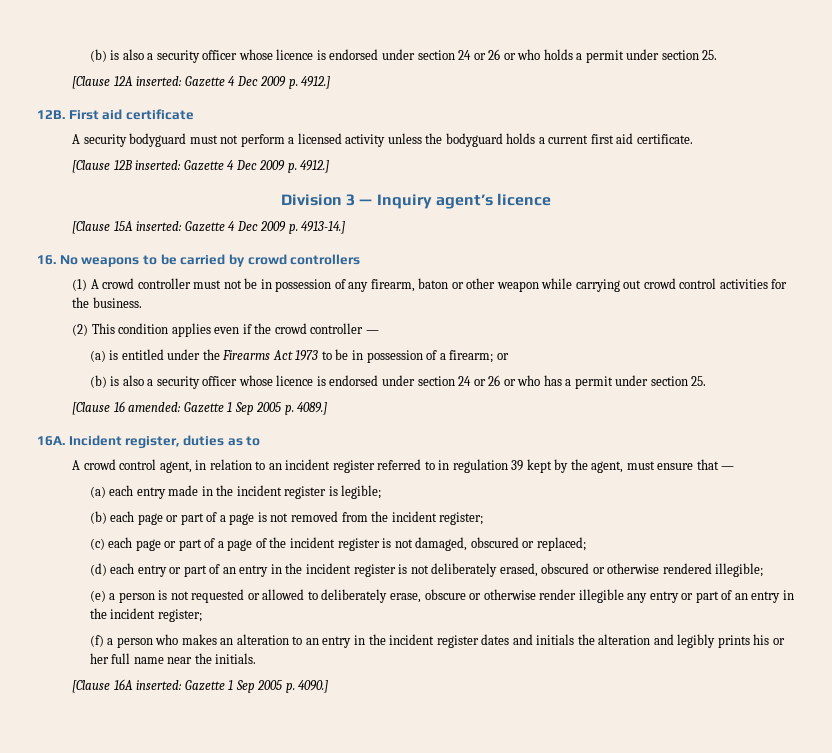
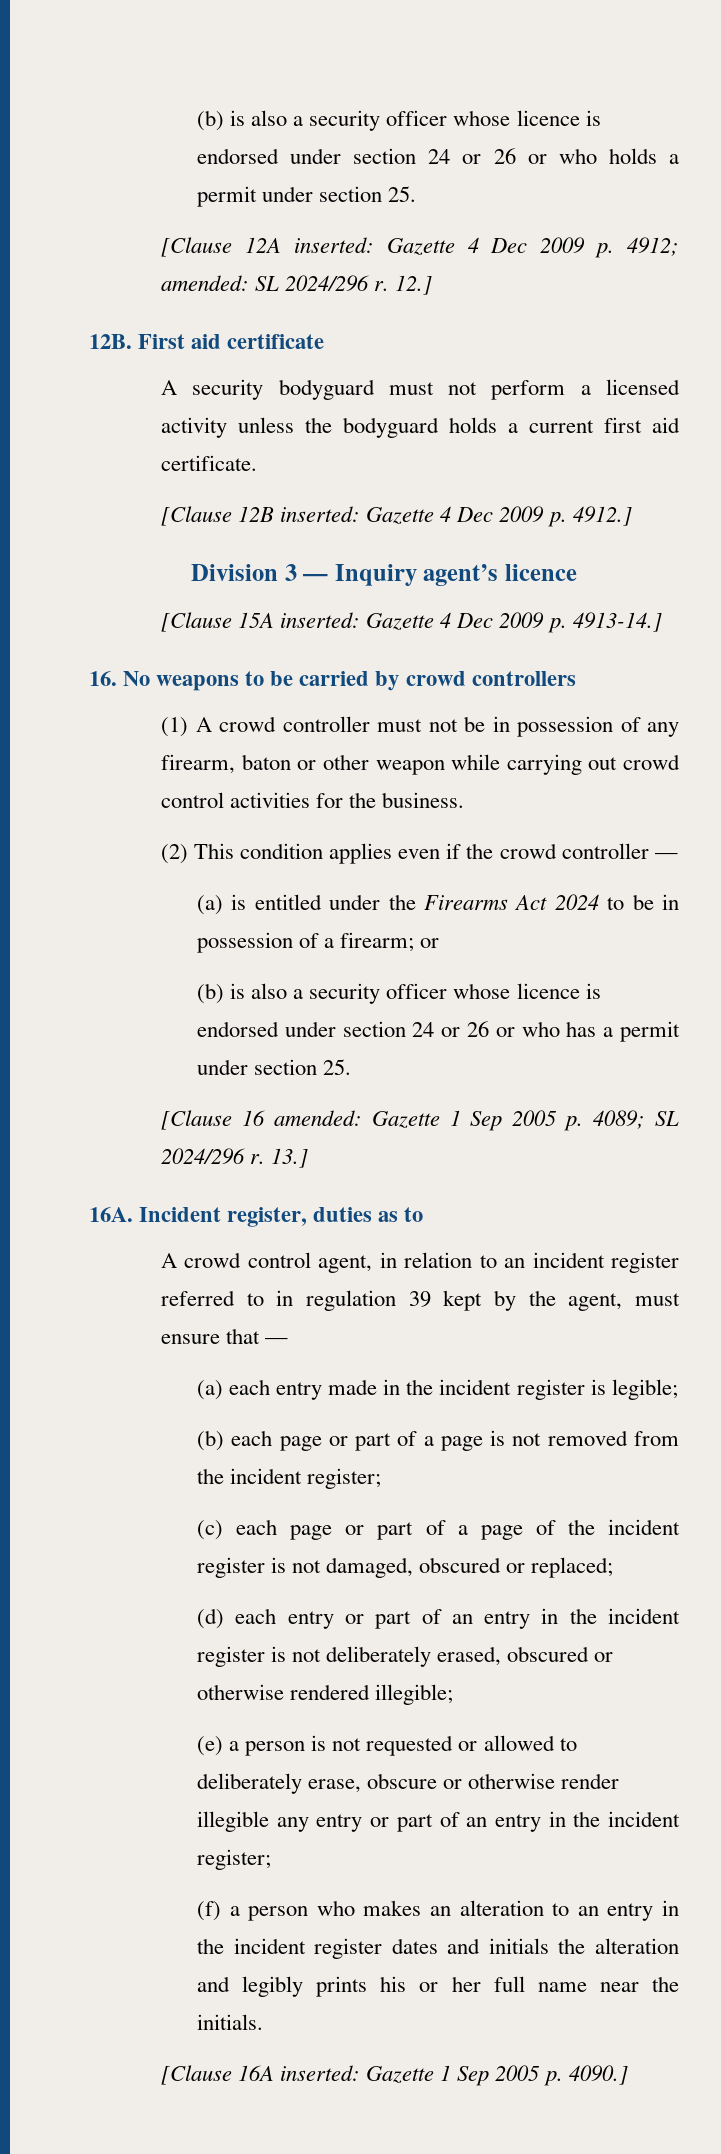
[301,76,331,89] 4912.] -> [626,237,679,256] [161,275,433,295] 4912; amended: SL 2024/296 r. 12.]
[295,350,319,361] 1973 -> [554,894,599,910] 2024
[297,402,328,415] 4089.] -> [593,1110,679,1129] [161,1148,309,1168] 4089; SL 2024/296 r. 13.]

